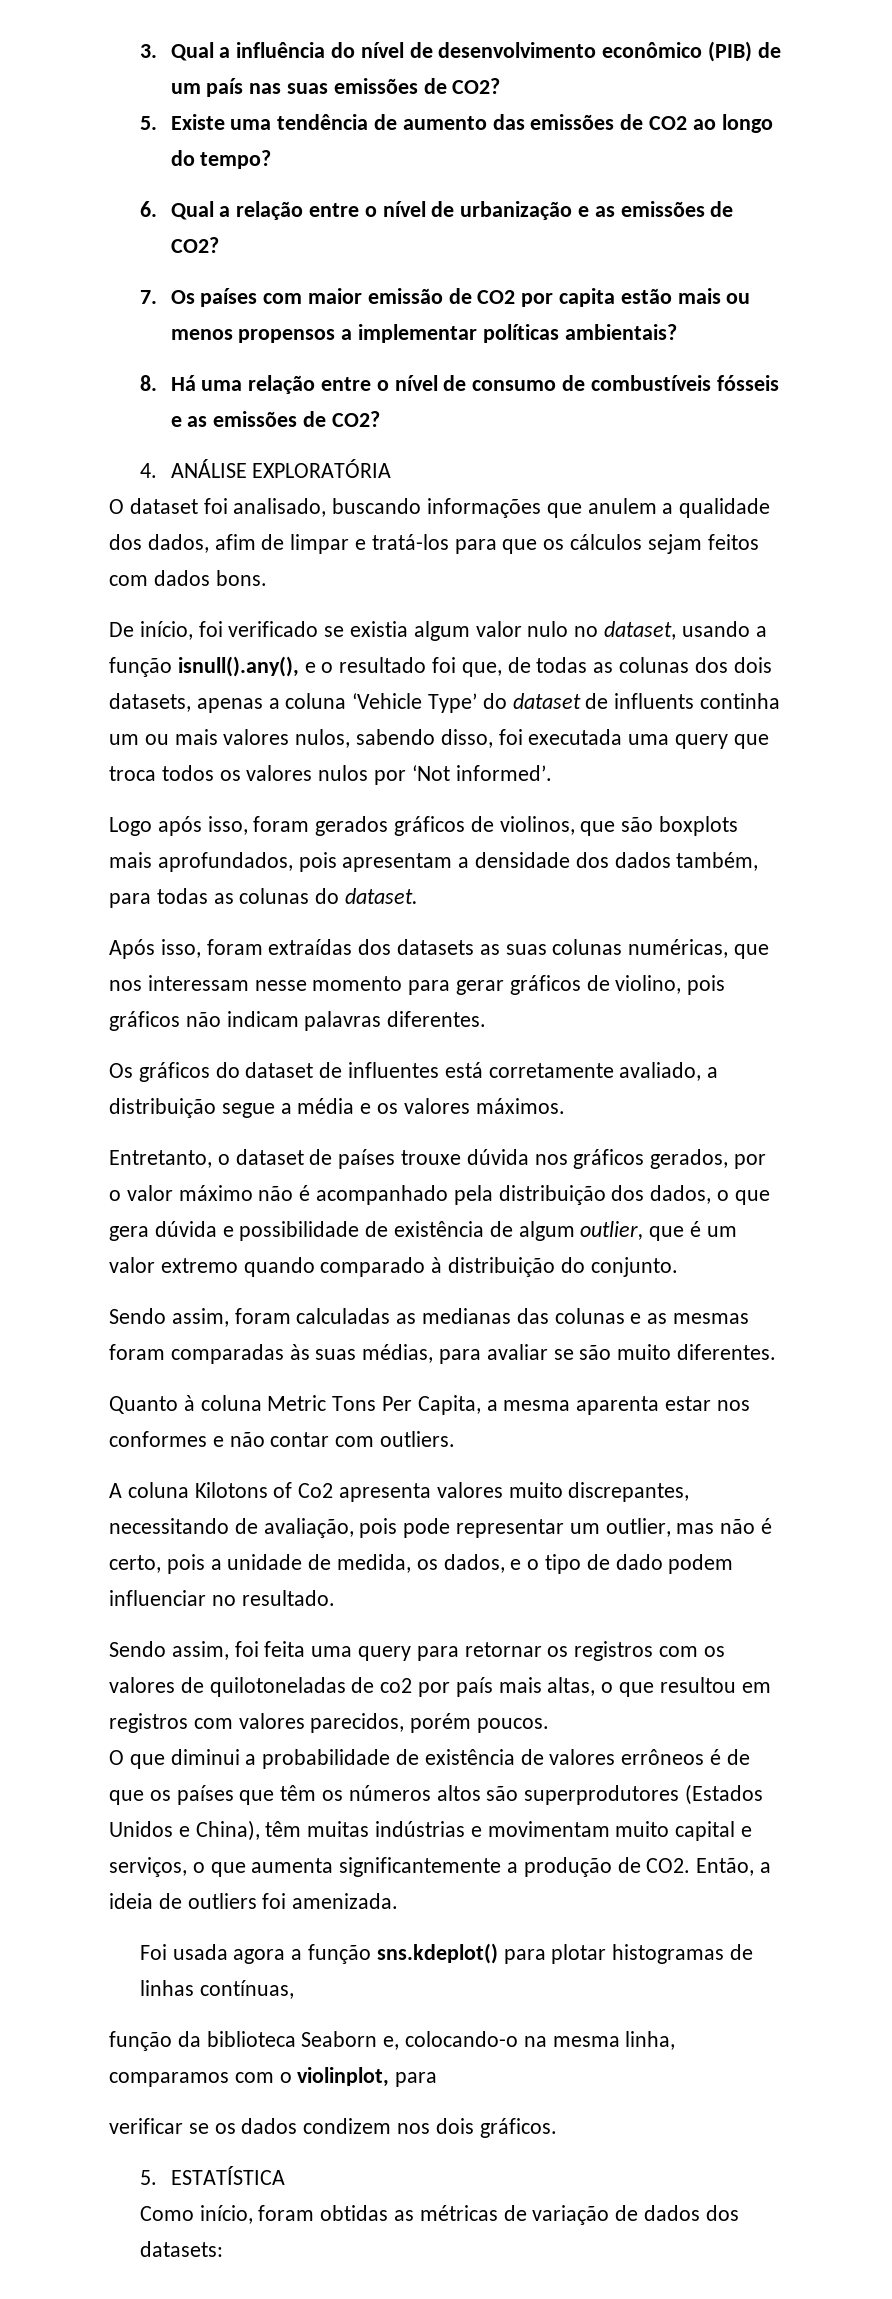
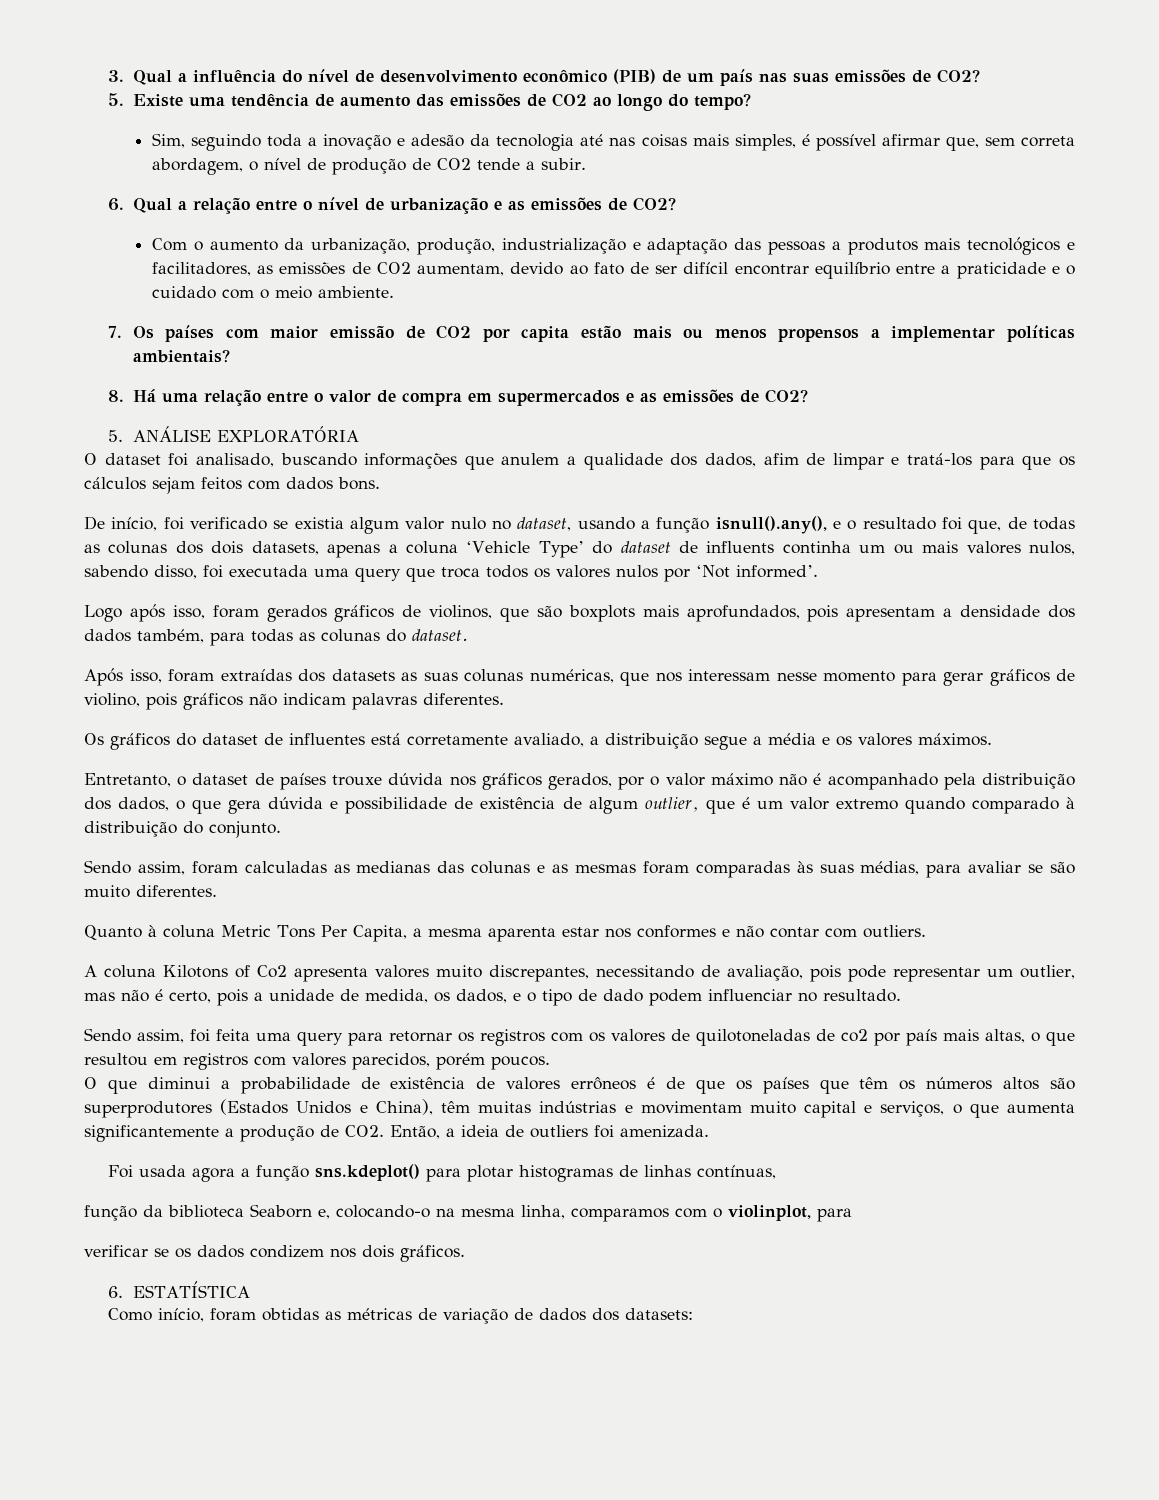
(272, 159) none -> [151,133,1075,151] [151,158,586,175] // Sim, seguindo toda a inovação e adesão da tecnologia até nas coisas mais simples, é possível afirmar que, sem correta abordagem, o nível de produção de CO2 tende a subir.
(219, 245) none -> [151,237,1075,255] [151,262,1076,279] [151,286,394,299] // Com o aumento da urbanização, produção, industrialização e adaptação das pessoas a produtos mais tecnológicos e facilitadores, as emissões de CO2 aumentam, devido ao fato de ser difícil encontrar equilíbrio entre a praticidade e o cuidado com o meio ambiente.
[394,375,779,391] [170,411,380,427] [139,463,157,478] nível de consumo de combustíveis fósseis e as emissões de CO2? // 4. -> [329,389,809,406] [108,430,124,442] valor de compra em supermercados e as emissões de CO2? // 5.
[139,2170,157,2185] 5. -> [108,1286,124,1298] 6.

